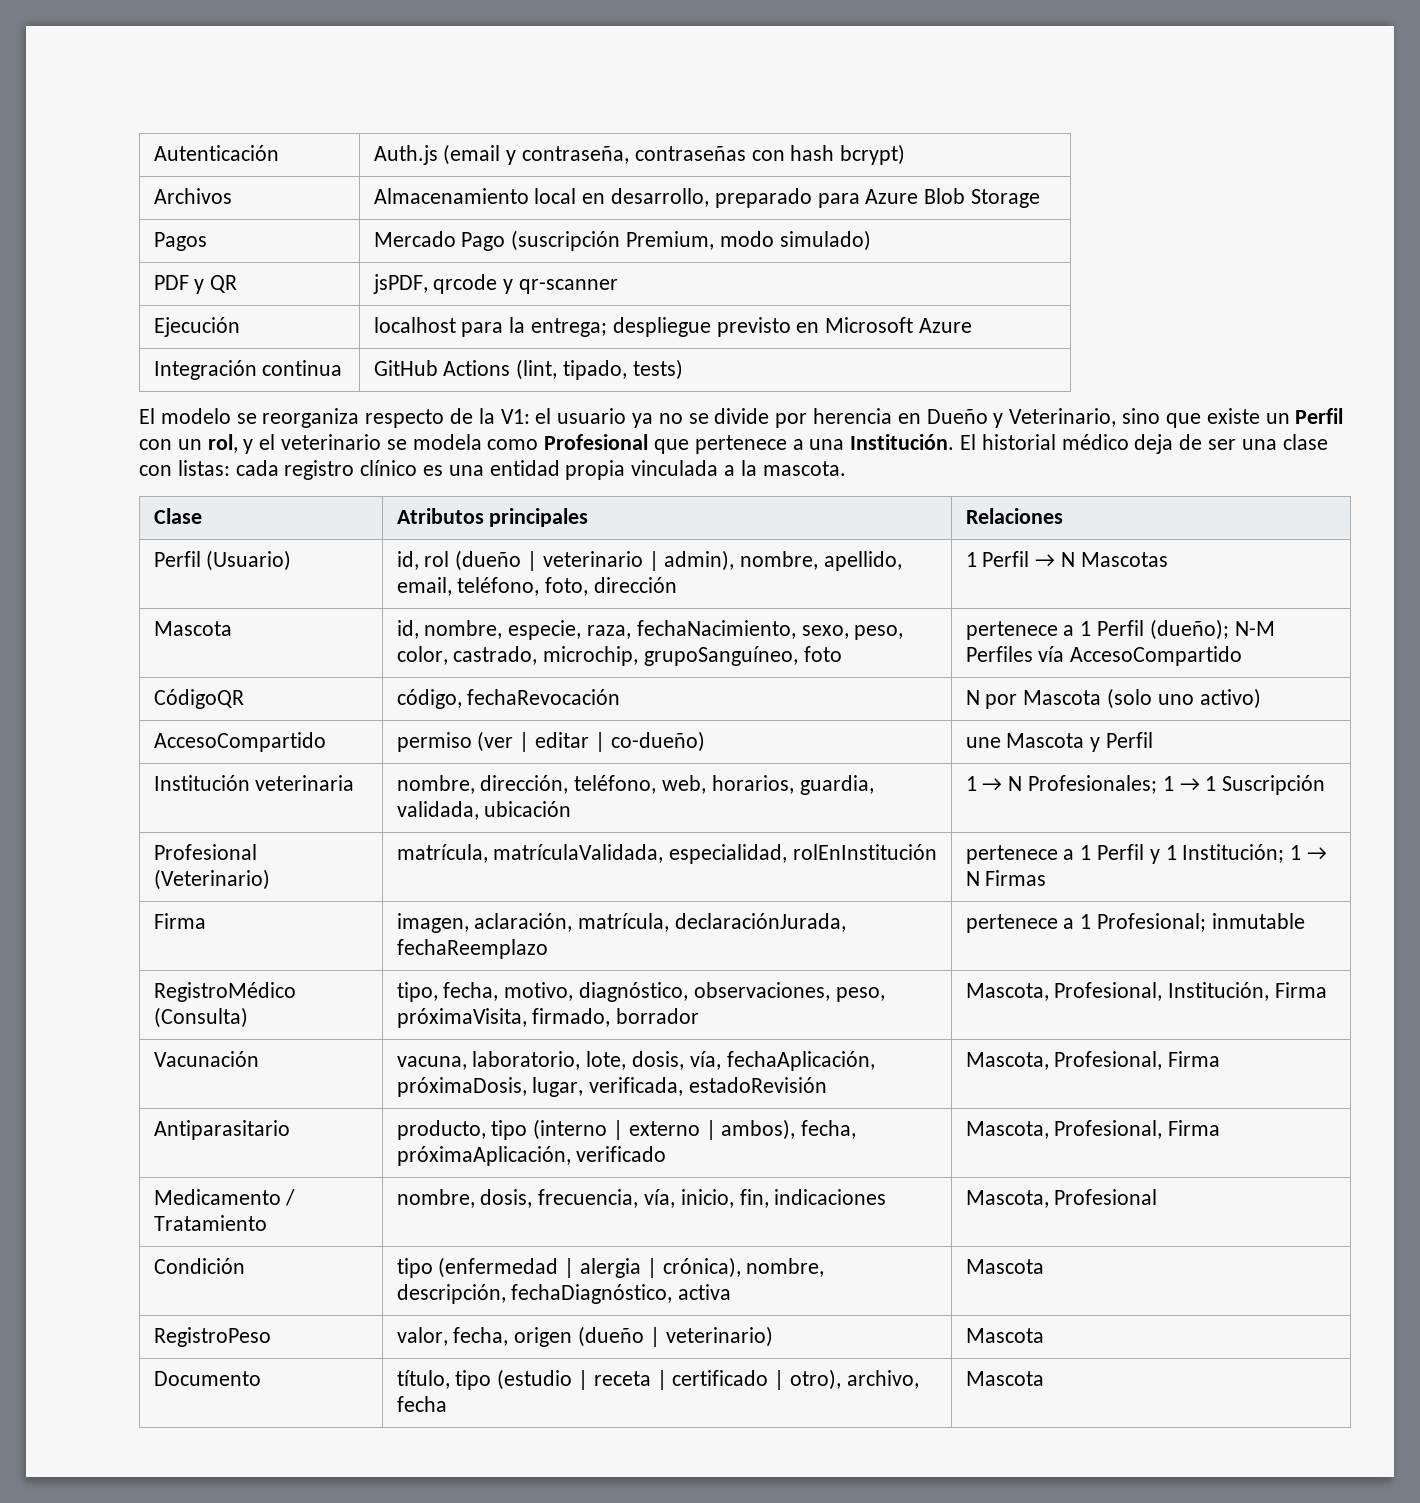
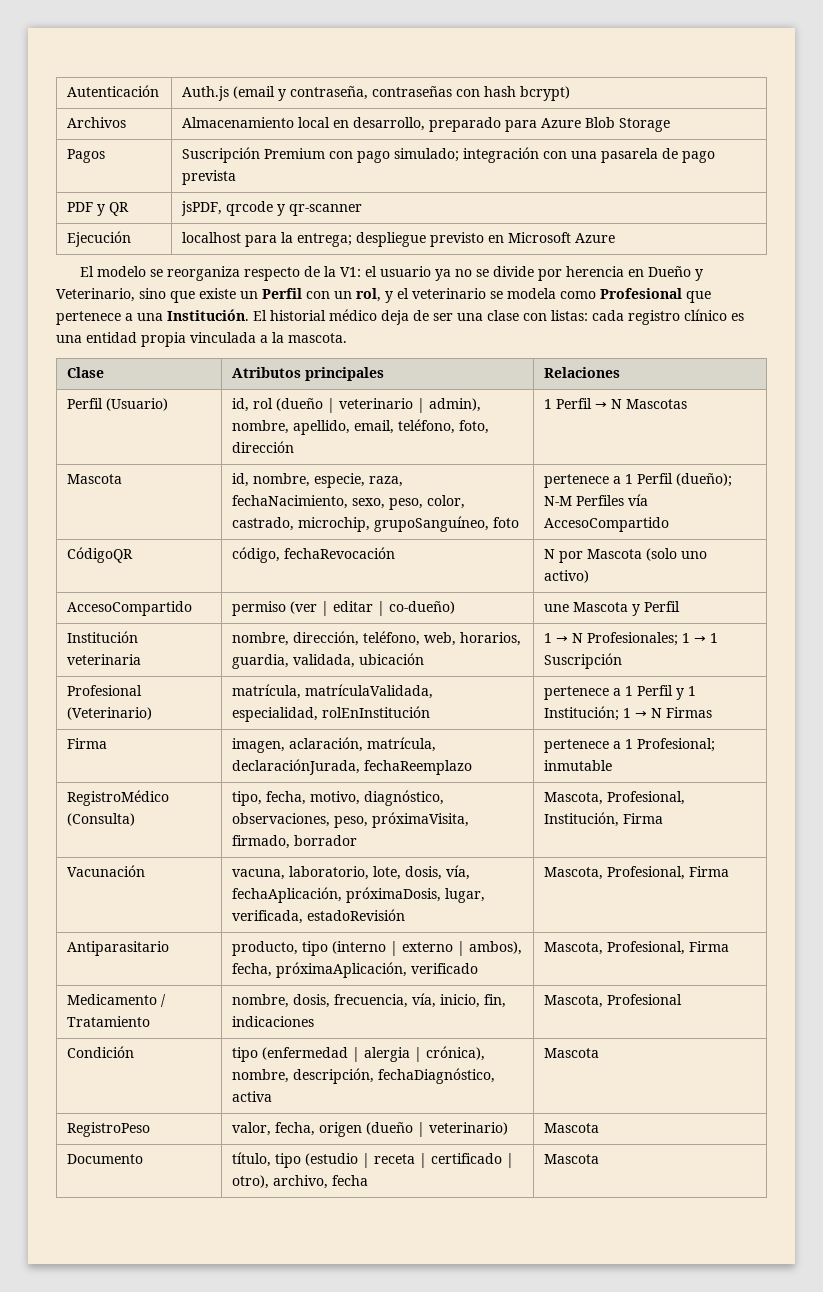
[373,230,871,251] Mercado Pago (suscripción Premium, modo simulado) -> [182,147,716,163] [182,170,237,185] Suscripción Premium con pago simulado; integración con una pasarela de pago prevista
[153,360,343,380] [373,359,683,380] // Integración continua | GitHub Actions (lint, tipado, tests) -> (616, 238) none

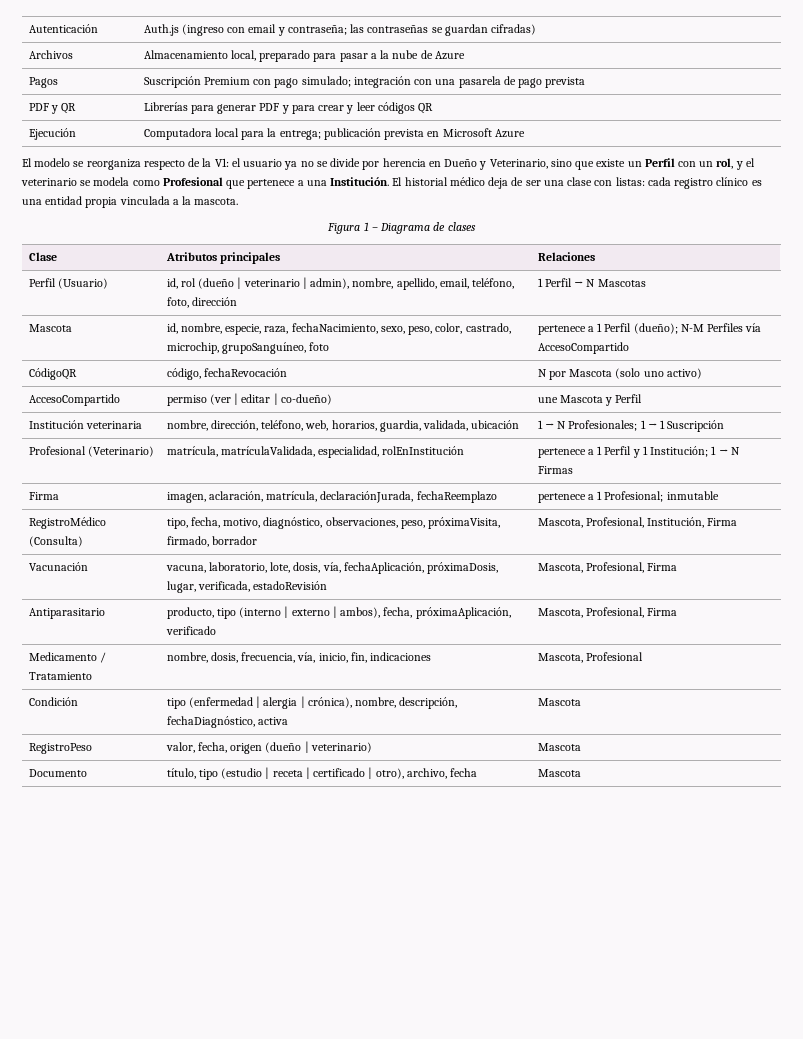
[233,86,571,101] [67,117,127,128] [182,117,671,132] (email y contraseña, contraseñas con hash bcrypt) // Archivos | Almacenamiento local en desarrollo, preparado para Azure Blob Storage -> [182,24,537,36] [28,50,73,59] [143,50,465,62] (ingreso con email y contraseña; las contraseñas se guardan cifradas) // Archivos | Almacenamiento local, preparado para pasar a la nube de Azure
[181,201,363,216] jsPDF, qrcode y qr-scanner -> [143,102,434,114] Librerías para generar PDF y para crear y leer códigos QR
[182,232,242,243] localhost -> [143,128,240,140] Computadora local
[356,232,485,247] despliegue previsto -> [323,128,425,140] publicación prevista
(347, 338) none -> [327,222,476,234] // Figura 1 – Diagrama de clases

